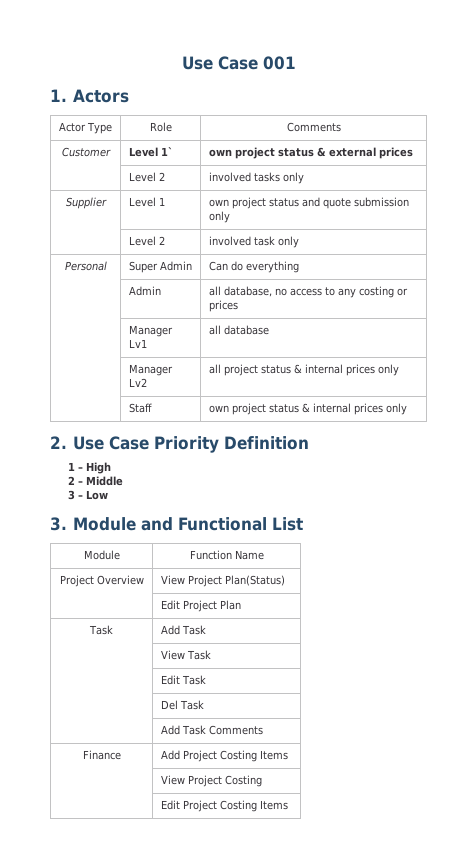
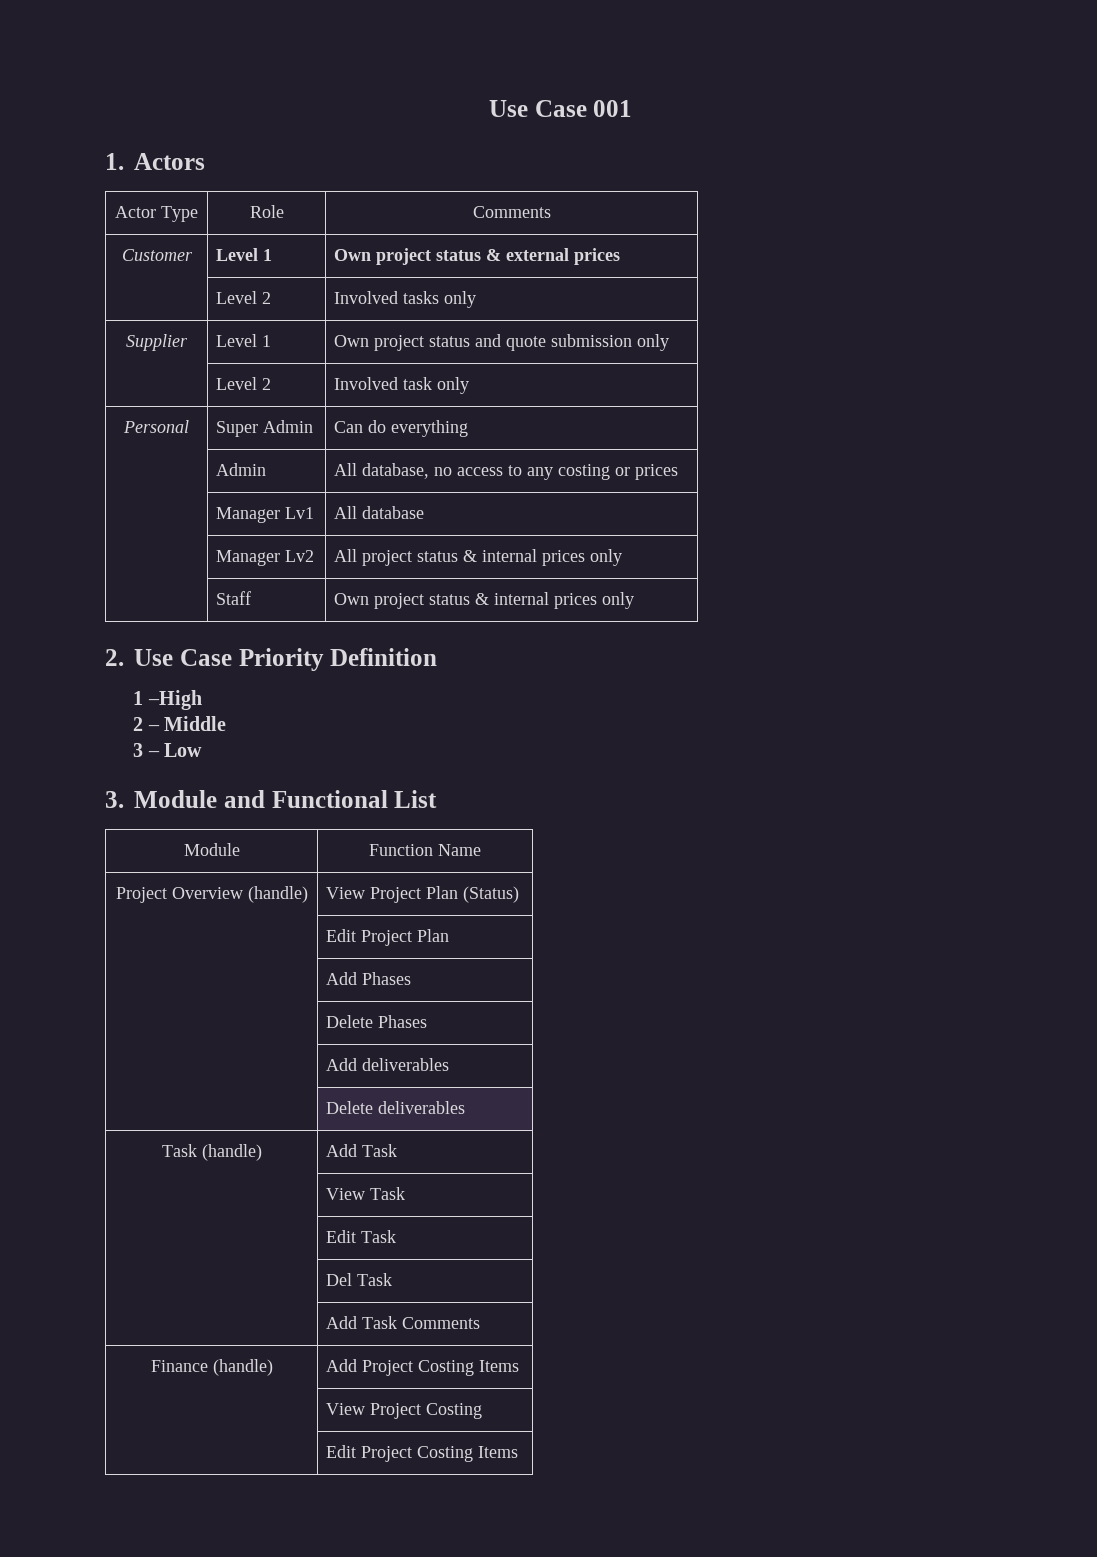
[160,147,173,156] [208,149,232,157] 1` | own -> [262,249,272,261] [333,249,371,261] 1 | Own
[208,172,251,182] involved -> [333,291,398,304] Involved
[208,199,229,207] own -> [333,335,369,347] Own
[208,236,251,246] involved -> [333,377,398,390] Involved
[208,286,221,296] all -> [333,463,357,476] All
[208,325,221,335] all -> [333,506,357,519] All
[208,364,221,374] all -> [333,549,357,562] All
[208,405,229,413] own -> [333,593,369,605] Own
[78,462,112,474] – High -> [147,690,202,710] –High
[160,575,285,587] | View Project Plan(Status) -> [247,886,308,903] [325,886,519,903] (handle) | View Project Plan (Status)
[89,625,114,635] // Task -> [325,972,411,985] [325,1015,427,1028] [325,1058,449,1071] [325,1101,465,1114] [161,1144,262,1161] // | Add Phases // | Delete Phases // | Add deliverables // | Delete deliverables // Task (handle)
(121, 755) none -> [212,1359,273,1376] (handle)

